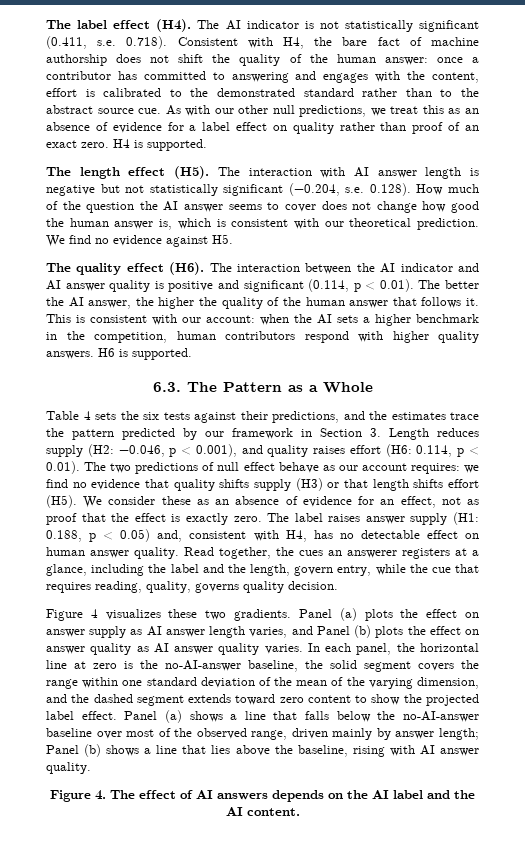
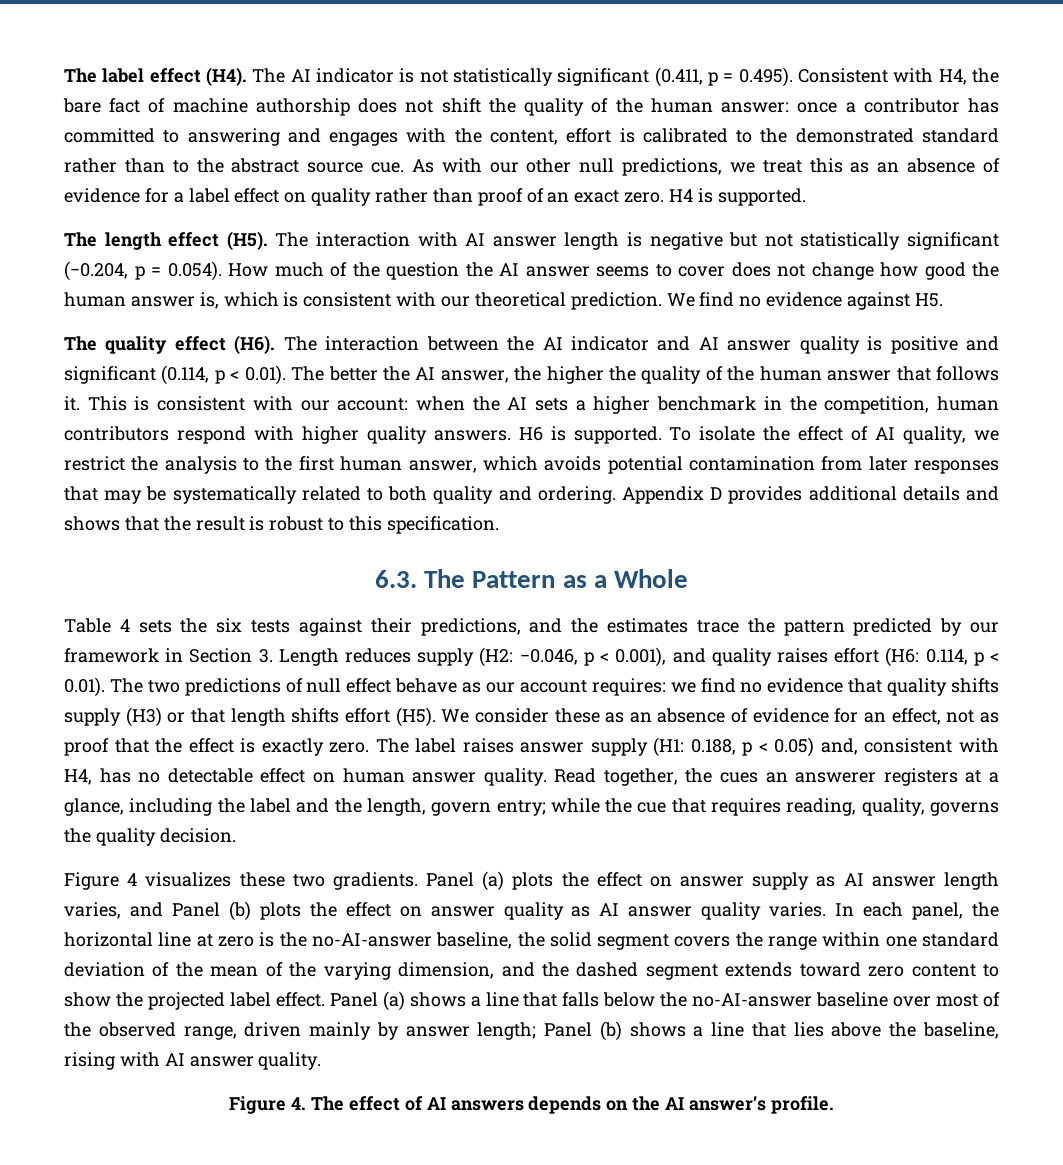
[97,36,168,49] s.e. 0.718). -> [708,67,793,87] p = 0.495).
[345,183,411,196] s.e. 0.128). -> [134,261,222,281] p = 0.054).
(192, 354) none -> [669,426,999,444] [64,456,1000,474] [64,486,1000,504] [64,516,499,534] To isolate the effect of AI quality, we restrict the analysis to the first human answer, which avoids potential contamination from later responses that may be systematically related to both quality and ordering. Appendix D provides additional details and shows that the result is robust to this specification.
[337,565,372,576] entry, -> [496,800,546,816] entry;
(239, 588) none -> [64,828,91,843] the
[393,790,475,799] [225,807,300,816] label and the AI content. -> [688,1096,834,1114] answer’s profile.

